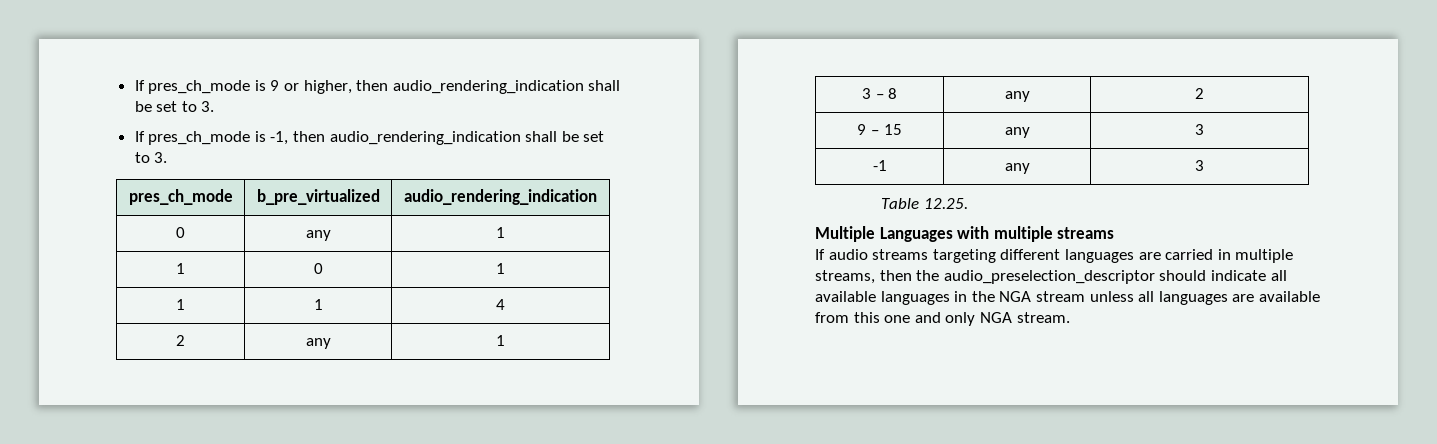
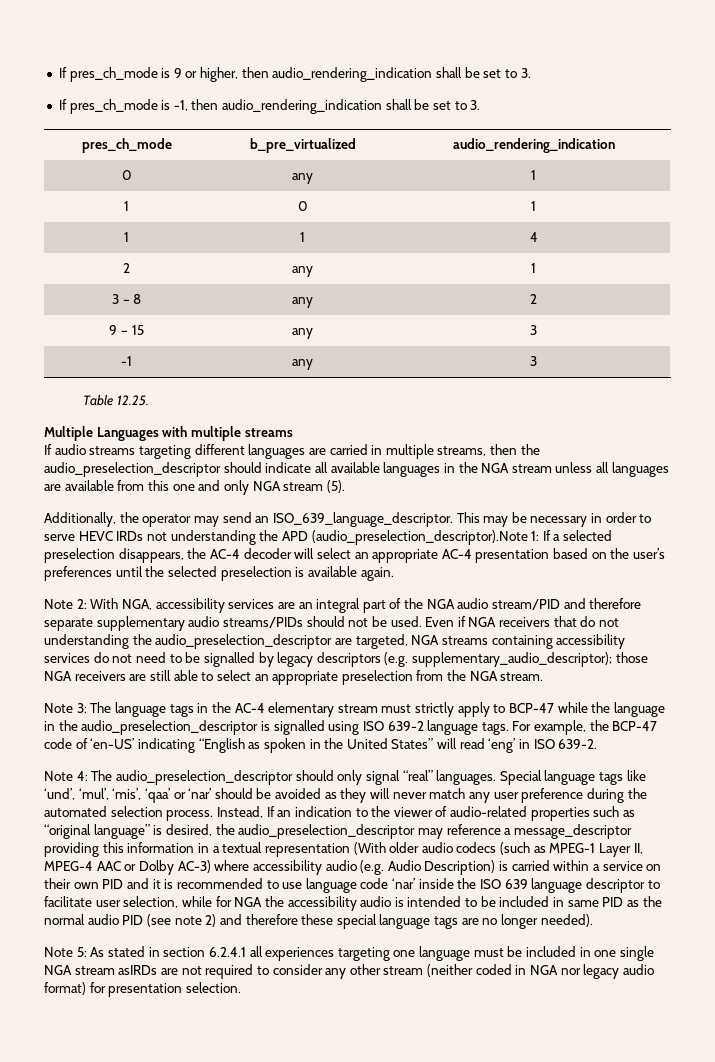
[1016,312,1070,323] stream. -> [283,480,345,493] [44,512,652,527] [44,530,613,545] [44,548,666,563] [44,566,394,581] [44,598,642,613] [44,616,620,631] [44,634,626,649] [44,652,648,667] [44,670,544,685] [44,702,665,717] [44,720,658,735] [44,738,598,753] [44,770,646,785] [44,788,647,803] [44,806,636,821] [44,824,632,839] [44,842,643,857] [44,860,662,875] [44,878,660,893] [44,896,662,911] [44,914,593,929] [44,946,654,961] [44,964,654,979] [44,982,241,997] stream (5). // Additionally, the operator may send an ISO_639_language_descriptor. This may be necessary in order to serve HEVC IRDs not understanding the APD (audio_preselection_descriptor).Note 1: If a selected preselection disappears, the AC-4 decoder will select an appropriate AC-4 presentation based on the user’s preferences until the selected preselection is available again. // Note 2: With NGA, accessibility services are an integral part of the NGA audio stream/PID and therefore separate supplementary audio streams/PIDs should not be used. Even if NGA receivers that do not understanding the audio_preselection_descriptor are targeted, NGA streams containing accessibility services do not need to be signalled by legacy descriptors (e.g. supplementary_audio_descriptor); those NGA receivers are still able to select an appropriate preselection from the NGA stream. // Note 3: The language tags in the AC-4 elementary stream must strictly apply to BCP-47 while the language in the audio_preselection_descriptor is signalled using ISO 639-2 language tags. For example, the BCP-47 code of ‘en-US’ indicating “English as spoken in the United States” will read ‘eng’ in ISO 639-2. // Note 4: The audio_preselection_descriptor should only signal “real” languages. Special language tags like ‘und’, ‘mul’, ‘mis’, ‘qaa’ or ‘nar’ should be avoided as they will never match any user preference during the automated selection process. Instead, If an indication to the viewer of audio-related properties such as “original language” is desired, the audio_preselection_descriptor may reference a message_descriptor providing this information in a textual representation (With older audio codecs (such as MPEG-1 Layer II, MPEG-4 AAC or Dolby AC-3) where accessibility audio (e.g. Audio Description) is carried within a service on their own PID and it is recommended to use language code ‘nar’ inside the ISO 639 language descriptor to facilitate user selection, while for NGA the accessibility audio is intended to be included in same PID as the normal audio PID (see note 2) and therefore these special language tags are no longer needed). // Note 5: As stated in section 6.2.4.1 all experiences targeting one language must be included in one single NGA stream asIRDs are not required to consider any other stream (neither coded in NGA nor legacy audio format) for presentation selection.

